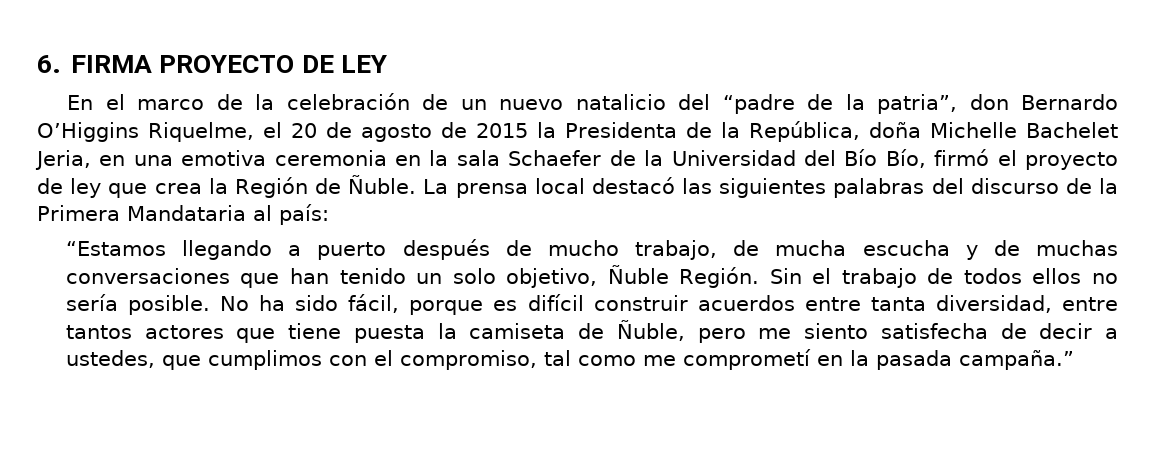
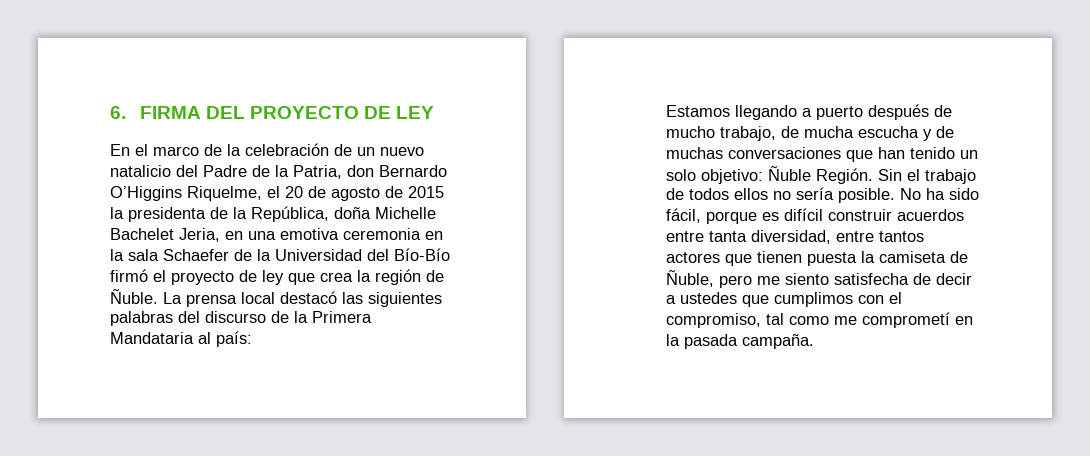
(153, 64) none -> [205,106,245,119] DEL
[722,94,958,114] “padre de la patria”, -> [203,165,342,179] Padre de la Patria,
[565,122,678,138] Presidenta -> [128,207,206,222] presidenta
[844,149,926,168] Bío Bío, -> [394,248,450,261] Bío-Bío
[234,177,308,198] Región -> [375,269,421,285] región
[65,241,166,256] “Estamos -> [665,105,730,117] Estamos
[506,268,598,288] objetivo, -> [700,169,763,184] objetivo:
[288,323,342,339] tiene -> [756,251,802,263] tienen
[65,350,155,368] ustedes, -> [679,292,737,304] ustedes
[958,350,1074,370] campaña.” -> [741,334,814,349] campaña.

